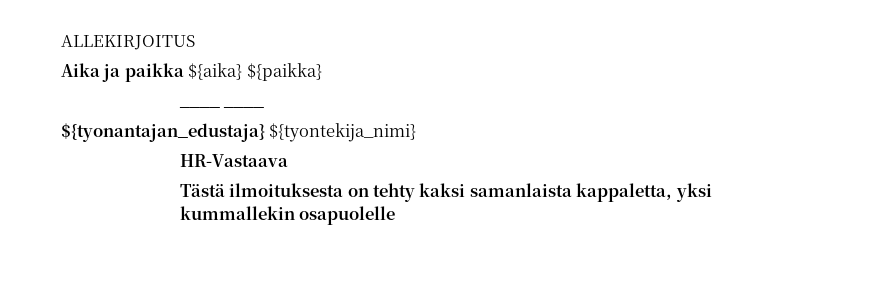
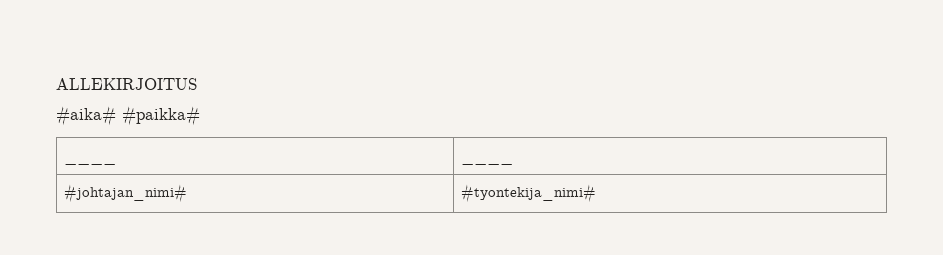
[61,63,322,82] [178,107,265,108] [61,123,417,142] [179,154,288,167] [179,183,712,202] [179,206,396,225] Aika ja paikka ${aika} ${paikka} // ____ ____ // ${tyonantajan_edustaja} ${tyontekija_nimi} // HR-Vastaava // Tästä ilmoituksesta on tehty kaksi samanlaista kappaletta, yksi kummallekin osapuolelle -> [56,106,200,126] [63,160,116,165] [460,160,513,165] [63,184,187,203] [460,184,596,203] #aika# #paikka# // ____ | ____ // #johtajan_nimi# | #tyontekija_nimi#

